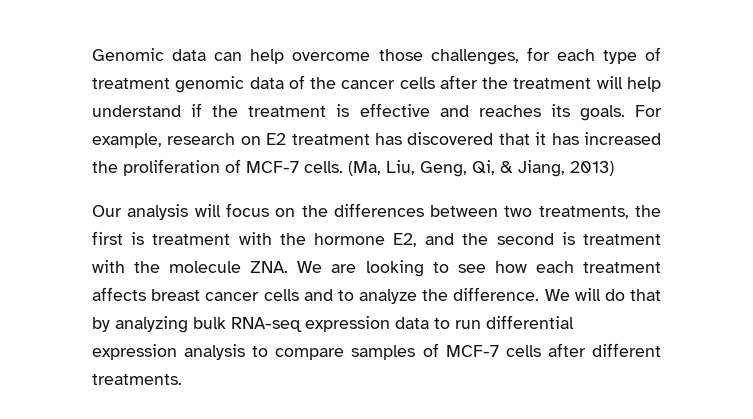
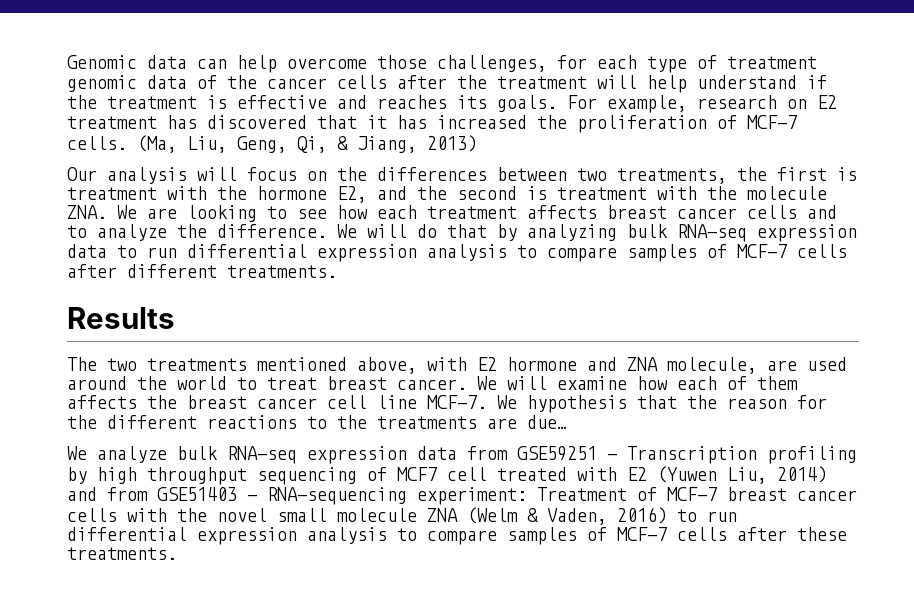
(182, 379) none -> [67,307,175,329] [67,357,847,374] [67,376,798,390] [67,395,827,413] [67,415,567,429] [67,446,857,464] [67,466,827,485] [67,487,857,505] [67,507,737,525] [67,527,847,545] [67,547,177,560] // Results // The two treatments mentioned above, with E2 hormone and ZNA molecule, are used around the world to treat breast cancer. We will examine how each of them affects the breast cancer cell line MCF-7. We hypothesis that the reason for the different reactions to the treatments are due… // We analyze bulk RNA-seq expression data from GSE59251 - Transcription profiling by high throughput sequencing of MCF7 cell treated with E2 (Yuwen Liu, 2014) and from GSE51403 - RNA-sequencing experiment: Treatment of MCF-7 breast cancer cells with the novel small molecule ZNA (Welm & Vaden, 2016) to run differential expression analysis to compare samples of MCF-7 cells after these treatments.

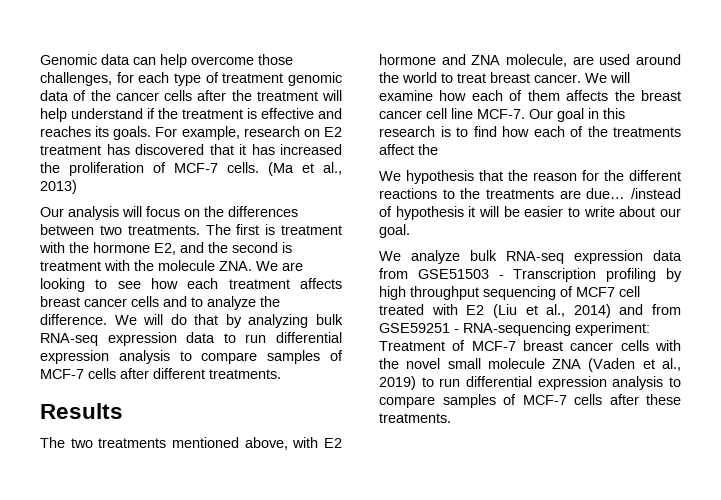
[137,135,417,153] (Ma, Liu, Geng, Qi, & Jiang, -> [268,162,342,176] (Ma et al.,
[617,167,767,184] treatments, the -> [127,224,231,235] treatments. The
(487, 402) none -> [529,108,625,122] [379,126,681,137] [379,144,438,155] Our goal in this research is to find how each of the treatments affect the //
(567, 422) none -> [631,188,681,199] [379,206,681,220] [379,224,410,238] /instead of hypothesis it will be easier to write about our goal.
[517,446,597,461] GSE59251 -> [417,269,489,279] GSE51503
[657,466,767,484] (Yuwen Liu, -> [492,304,566,318] (Liu et al.,
[157,487,237,501] GSE51403 -> [379,323,450,333] GSE59251
[467,507,667,525] (Welm & Vaden, 2016) -> [588,358,681,372] [379,376,416,390] (Vaden et al., 2019)

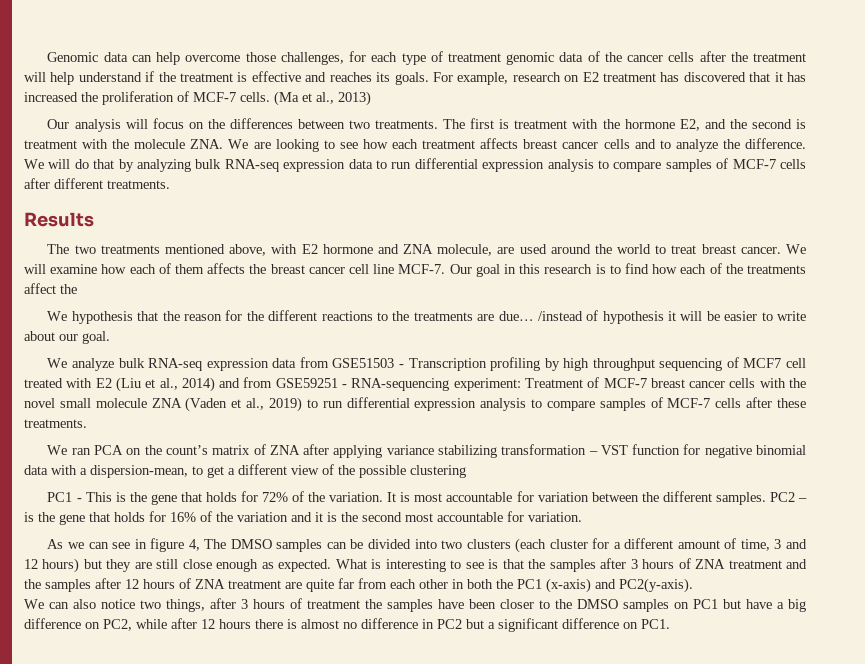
(451, 418) none -> [47,444,806,458] [24,464,466,478] [47,491,807,505] [24,511,582,525] [47,538,807,553] [24,558,808,573] [24,578,693,593] [24,598,806,612] [24,618,670,632] // We ran PCA on the count’s matrix of ZNA after applying variance stabilizing transformation – VST function for negative binomial data with a dispersion-mean, to get a different view of the possible clustering // PC1 - This is the gene that holds for 72% of the variation. It is most accountable for variation between the different samples. PC2 – is the gene that holds for 16% of the variation and it is the second most accountable for variation. // As we can see in figure 4, The DMSO samples can be divided into two clusters (each cluster for a different amount of time, 3 and 12 hours) but they are still close enough as expected. What is interesting to see is that the samples after 3 hours of ZNA treatment and the samples after 12 hours of ZNA treatment are quite far from each other in both the PC1 (x-axis) and PC2(y-axis). // We can also notice two things, after 3 hours of treatment the samples have been closer to the DMSO samples on PC1 but have a big difference on PC2, while after 12 hours there is almost no difference in PC2 but a significant difference on PC1.

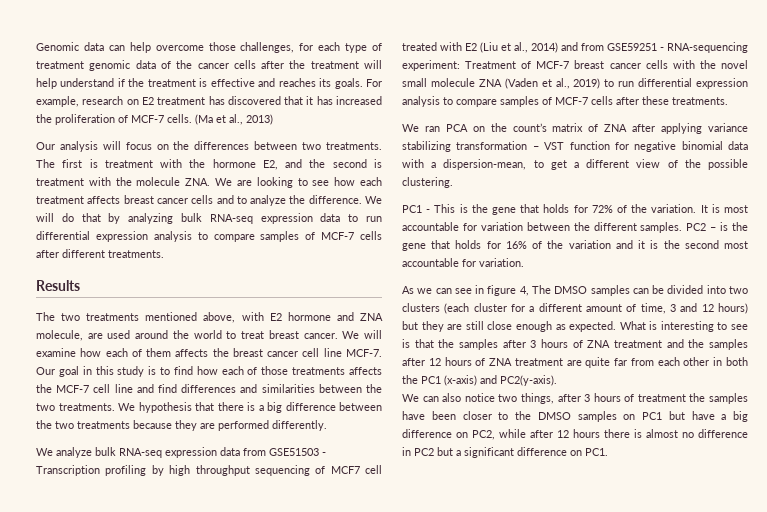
[544,264,593,274] research -> [117,366,145,377] study
[725,264,807,274] [24,283,77,294] the treatments affect the // -> [261,366,382,375] [36,384,382,393] [36,403,115,411] those treatments affects the MCF-7 cell line and find differences and similarities between the two treatments.
[162,310,807,324] [24,331,110,344] the reason for the different reactions to the treatments are due… /instead of hypothesis it will be easier to write about our goal. -> [217,402,382,413] [36,420,327,431] there is a big difference between the two treatments because they are performed differently.
[410,465,466,478] clustering -> [402,177,453,188] clustering.

